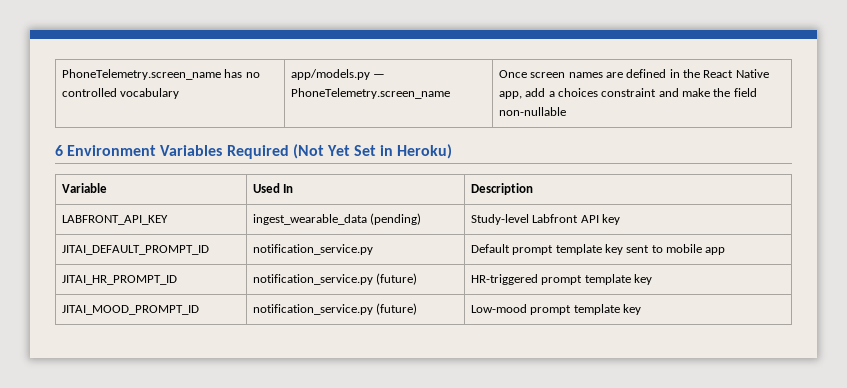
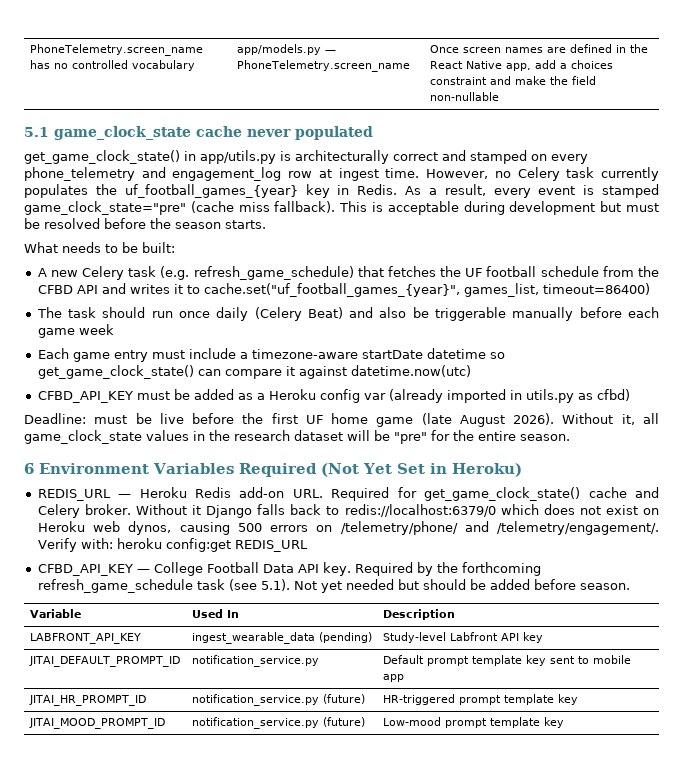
(566, 111) none -> [24,126,373,140] [24,150,588,164] [24,167,660,181] [24,184,659,198] [24,201,659,215] [24,218,266,229] [24,242,175,253] [37,266,659,280] [37,283,650,297] [36,307,660,321] [37,324,114,338] [37,348,505,362] [37,365,471,379] [37,389,630,403] [24,413,659,427] [24,430,570,444] // 5.1 game_clock_state cache never populated // get_game_clock_state() in app/utils.py is architecturally correct and stamped on every phone_telemetry and engagement_log row at ingest time. However, no Celery task currently populates the uf_football_games_{year} key in Redis. As a result, every event is stamped game_clock_state="pre" (cache miss fallback). This is acceptable during development but must be resolved before the season starts. // What needs to be built: // A new Celery task (e.g. refresh_game_schedule) that fetches the UF football schedule from the CFBD API and writes it to cache.set("uf_football_games_{year}", games_list, timeout=86400) // The task should run once daily (Celery Beat) and also be triggerable manually before each game week // Each game entry must include a timezone-aware startDate datetime so get_game_clock_state() can compare it against datetime.now(utc) // CFBD_API_KEY must be added as a Heroku config var (already imported in utils.py as cfbd) // Deadline: must be live before the first UF home game (late August 2026). Without it, all game_clock_state values in the research dataset will be "pre" for the entire season.
(453, 151) none -> [37,487,659,501] [37,504,659,518] [37,521,659,535] [37,538,308,552] [37,562,541,576] [37,579,630,593] // REDIS_URL — Heroku Redis add-on URL. Required for get_game_clock_state() cache and Celery broker. Without it Django falls back to redis://localhost:6379/0 which does not exist on Heroku web dynos, causing 500 errors on /telemetry/phone/ and /telemetry/engagement/. Verify with: heroku config:get REDIS_URL // CFBD_API_KEY — College Football Data API key. Required by the forthcoming refresh_game_schedule task (see 5.1). Not yet needed but should be added before season.

